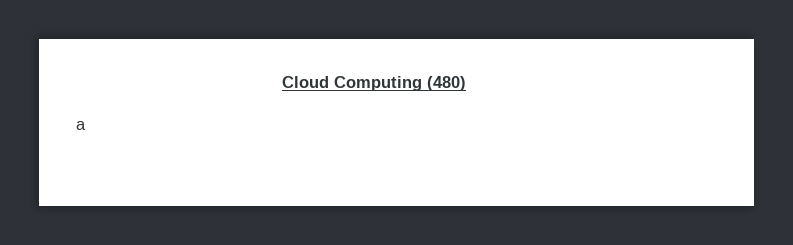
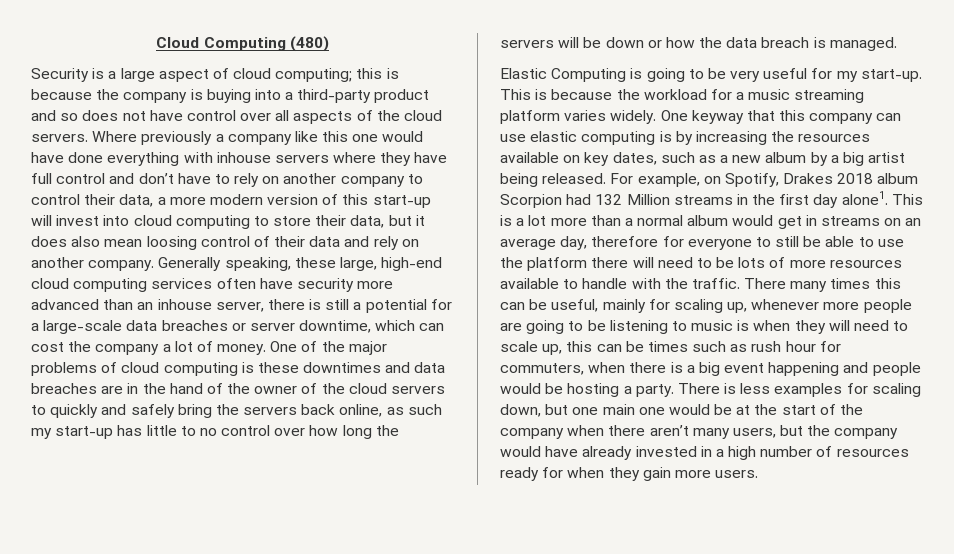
[76,121,86,130] a -> [31,68,399,82] [31,89,430,103] [31,110,443,124] [31,131,424,145] [31,152,448,166] [31,173,423,187] [31,194,431,208] [31,215,425,229] [31,236,419,250] [31,257,443,271] [31,278,394,292] [31,299,452,313] [31,320,445,334] [31,341,387,355] [31,362,446,376] [31,383,446,394] [31,404,442,418] [31,425,399,439] [500,37,897,51] [500,68,922,82] [500,89,865,103] [500,110,902,124] [500,131,871,145] [500,152,906,166] [500,173,919,187] [500,191,923,208] [500,215,922,229] [500,236,904,250] [500,257,902,271] [500,278,901,292] [500,299,912,313] [500,320,909,334] [500,341,841,355] [500,362,921,376] [500,383,921,397] [500,404,864,417] [500,425,899,439] [500,446,909,460] [500,467,759,481] Security is a large aspect of cloud computing; this is because the company is buying into a third-party product and so does not have control over all aspects of the cloud servers. Where previously a company like this one would have done everything with inhouse servers where they have full control and don’t have to rely on another company to control their data, a more modern version of this start-up will invest into cloud computing to store their data, but it does also mean loosing control of their data and rely on another company. Generally speaking, these large, high-end cloud computing services often have security more advanced than an inhouse server, there is still a potential for a large-scale data breaches or server downtime, which can cost the company a lot of money. One of the major problems of cloud computing is these downtimes and data breaches are in the hand of the owner of the cloud servers to quickly and safely bring the servers back online, as such my start-up has little to no control over how long the servers will be down or how the data breach is managed. // Elastic Computing is going to be very useful for my start-up. This is because the workload for a music streaming platform varies widely. One keyway that this company can use elastic computing is by increasing the resources available on key dates, such as a new album by a big artist being released. For example, on Spotify, Drakes 2018 album Scorpion had 132 Million streams in the first day alone1. This is a lot more than a normal album would get in streams on an average day, therefore for everyone to still be able to use the platform there will need to be lots of more resources available to handle with the traffic. There many times this can be useful, mainly for scaling up, whenever more people are going to be listening to music is when they will need to scale up, this can be times such as rush hour for commuters, when there is a big event happening and people would be hosting a party. There is less examples for scaling down, but one main one would be at the start of the company when there aren’t many users, but the company would have already invested in a high number of resources ready for when they gain more users.

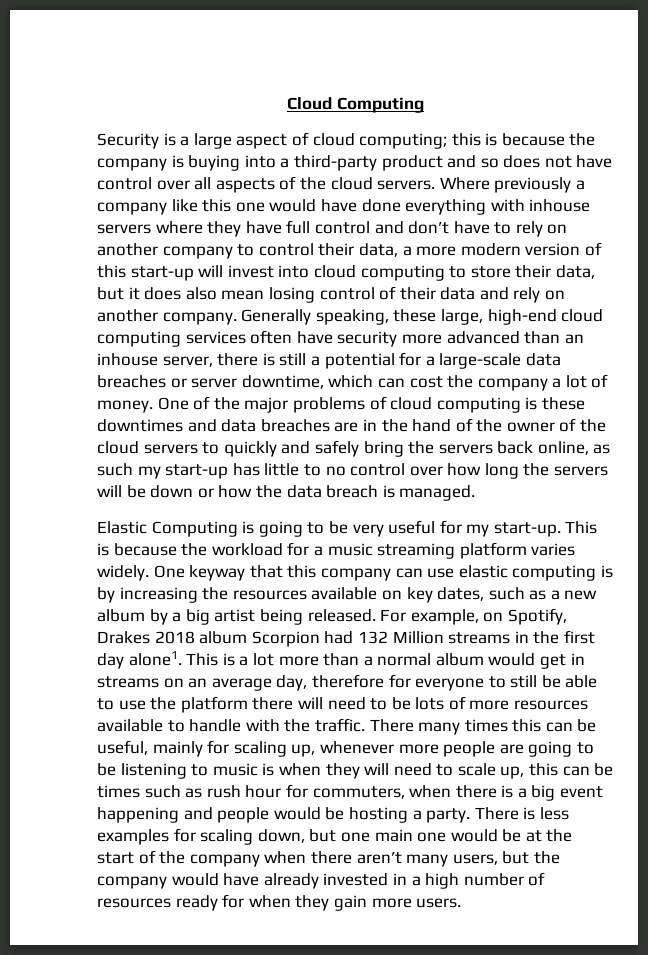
[289,36,329,52] (480) -> (424, 105) none
[146,236,197,250] loosing -> [268,287,315,303] losing

